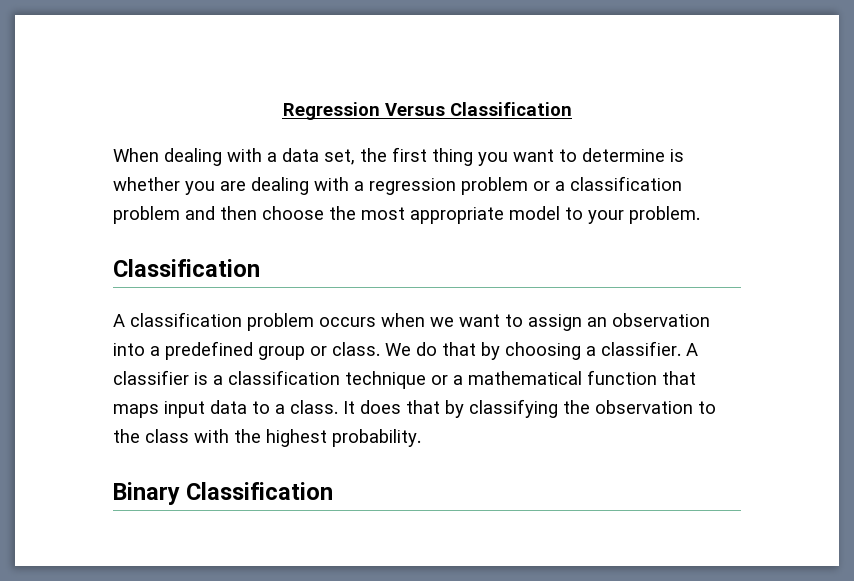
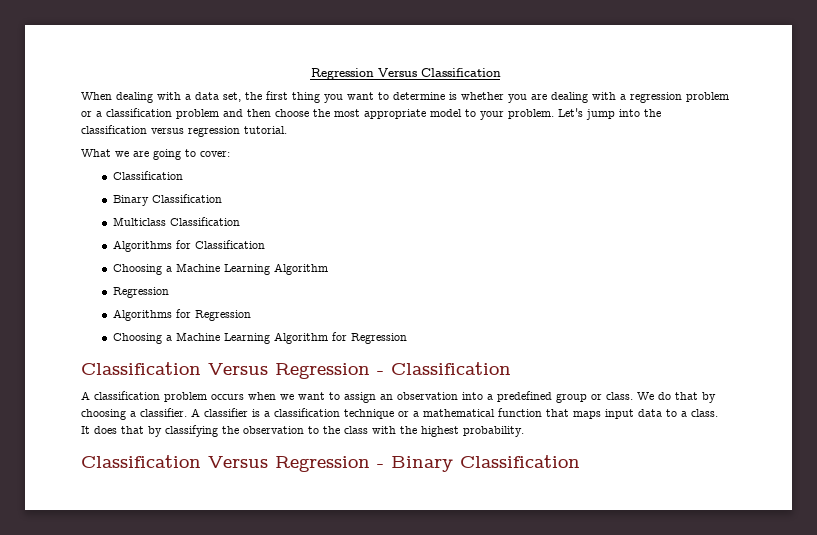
(700, 215) // -> [558,108,661,120] [81,125,287,137] [81,149,230,160] [112,171,183,180] [112,194,222,206] [112,217,240,226] [112,240,265,252] [112,263,328,275] [112,287,169,298] [112,309,251,321] [112,332,407,344] [81,362,384,379] Let's jump into the classification versus regression tutorial. // What we are going to cover: // Classification // Binary Classification // Multiclass Classification // Algorithms for Classification // Choosing a Machine Learning Algorithm // Regression // Algorithms for Regression // Choosing a Machine Learning Algorithm for Regression // Classification Versus Regression -
(421, 438) none -> [81,455,384,472] Classification Versus Regression -

